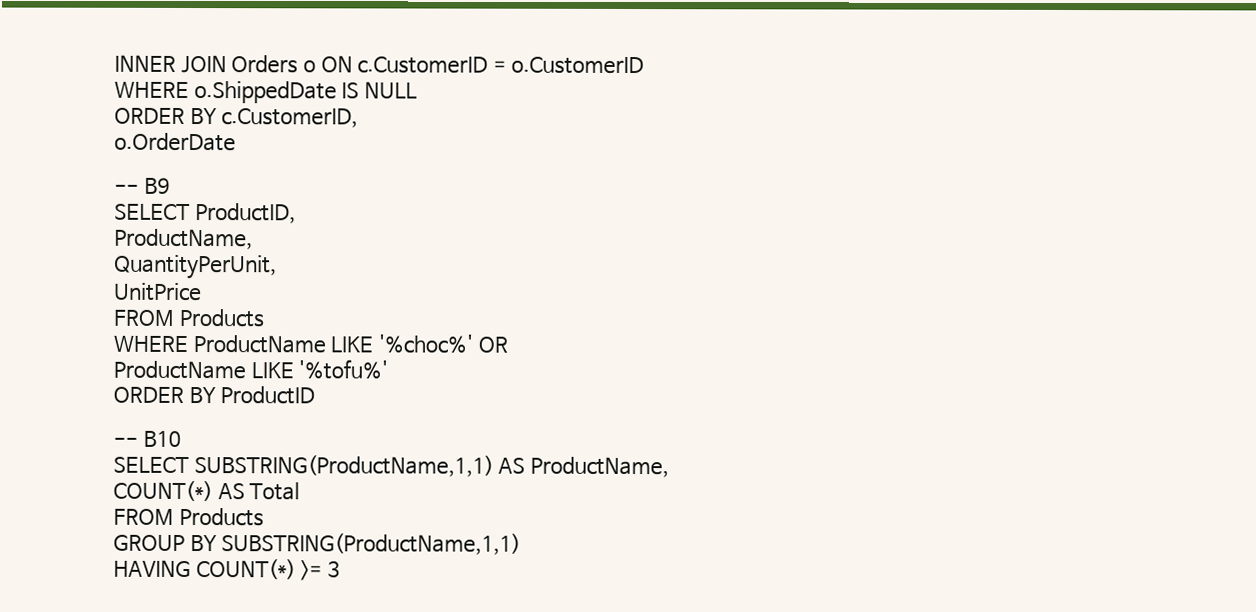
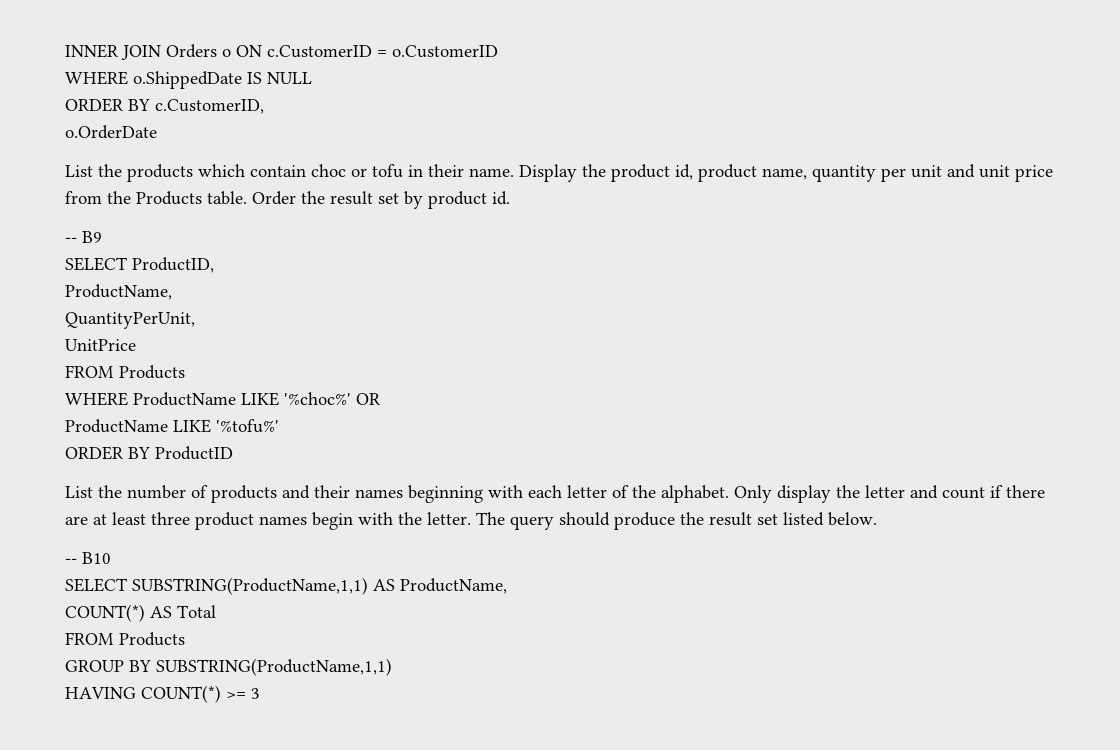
(236, 142) none -> [65,164,1053,182] [65,191,510,209] // List the products which contain choc or tofu in their name. Display the product id, product name, quantity per unit and unit price from the Products table. Order the result set by product id.
(316, 395) none -> [65,485,1045,503] [65,512,877,530] // List the number of products and their names beginning with each letter of the alphabet. Only display the letter and count if there are at least three product names begin with the letter. The query should produce the result set listed below.

